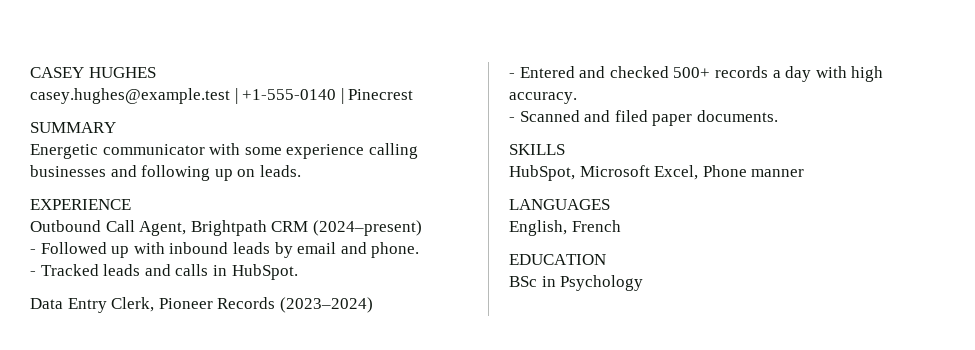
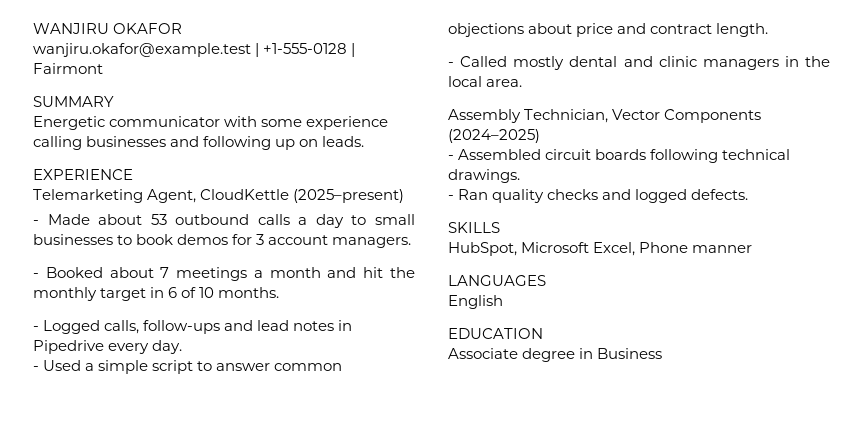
[30,67,156,78] [30,88,414,104] CASEY HUGHES // casey.hughes@example.test | +1-555-0140 | Pinecrest -> [33,23,183,34] [33,43,356,57] [33,63,103,74] WANJIRU OKAFOR // wanjiru.okafor@example.test | +1-555-0128 | Fairmont
[30,220,422,236] [30,242,420,258] [30,264,298,280] [30,297,373,313] [509,66,884,82] [509,92,577,104] [509,110,778,126] Outbound Call Agent, Brightpath CRM (2024–present) // - Followed up with inbound leads by email and phone. // - Tracked leads and calls in HubSpot. // Data Entry Clerk, Pioneer Records (2023–2024) // - Entered and checked 500+ records a day with high accuracy. // - Scanned and filed paper documents. -> [33,189,405,203] [33,214,415,228] [33,234,412,248] [33,267,415,281] [33,287,280,301] [33,320,353,334] [33,340,183,354] [33,360,343,374] [448,23,769,37] [448,56,830,70] [448,76,523,87] [448,109,762,123] [448,129,540,143] [448,149,791,163] [448,169,520,183] [448,189,749,203] Telemarketing Agent, CloudKettle (2025–present) // - Made about 53 outbound calls a day to small businesses to book demos for 3 account managers. // - Booked about 7 meetings a month and hit the monthly target in 6 of 10 months. // - Logged calls, follow-ups and lead notes in Pipedrive every day. // - Used a simple script to answer common objections about price and contract length. // - Called mostly dental and clinic managers in the local area. // Assembly Technician, Vector Components (2024–2025) // - Assembled circuit boards following technical drawings. // - Ran quality checks and logged defects.
[509,220,621,236] English, French -> [448,295,503,309] English
[509,275,644,291] BSc in Psychology -> [448,348,663,362] Associate degree in Business

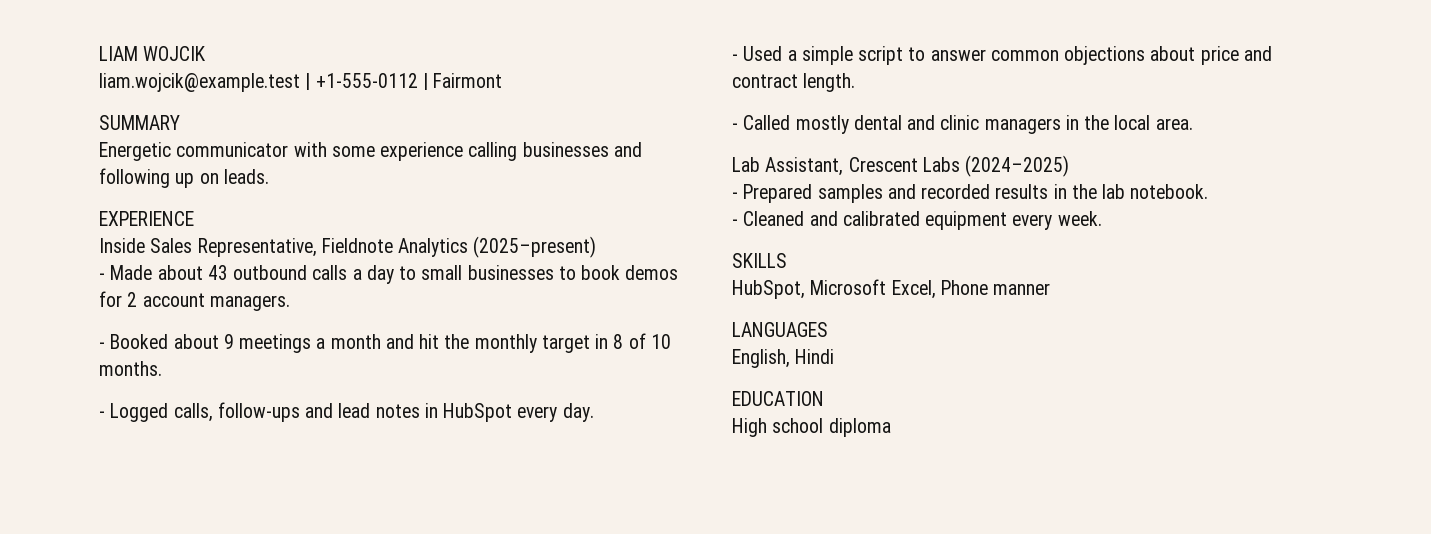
[33,23,183,34] [33,43,348,57] WANJIRU OKAFOR // wanjiru.okafor@example.test | +1-555-0128 -> [99,46,207,61] [99,73,418,92] LIAM WOJCIK // liam.wojcik@example.test | +1-555-0112
[33,189,290,203] Telemarketing Agent, CloudKettle -> [99,238,469,257] Inside Sales Representative, Fieldnote Analytics
[150,214,167,225] 53 -> [207,265,228,280] 43
[256,234,265,245] 3 -> [127,292,138,307] 2
[160,267,170,278] 7 -> [223,334,234,349] 9
[168,287,178,298] 6 -> [613,334,624,349] 8
[33,340,104,354] Pipedrive -> [443,403,513,422] HubSpot
[448,109,762,123] [448,129,540,143] [448,149,791,163] [448,169,520,183] [448,189,749,203] Assembly Technician, Vector Components (2024–2025) // - Assembled circuit boards following technical drawings. // - Ran quality checks and logged defects. -> [732,155,1070,177] [732,184,1209,203] [732,211,1102,230] Lab Assistant, Crescent Labs (2024–2025) // - Prepared samples and recorded results in the lab notebook. // - Cleaned and calibrated equipment every week.
[448,295,503,309] English -> [732,349,835,368] English, Hindi
[448,348,663,362] Associate degree in Business -> [732,418,891,437] High school diploma

